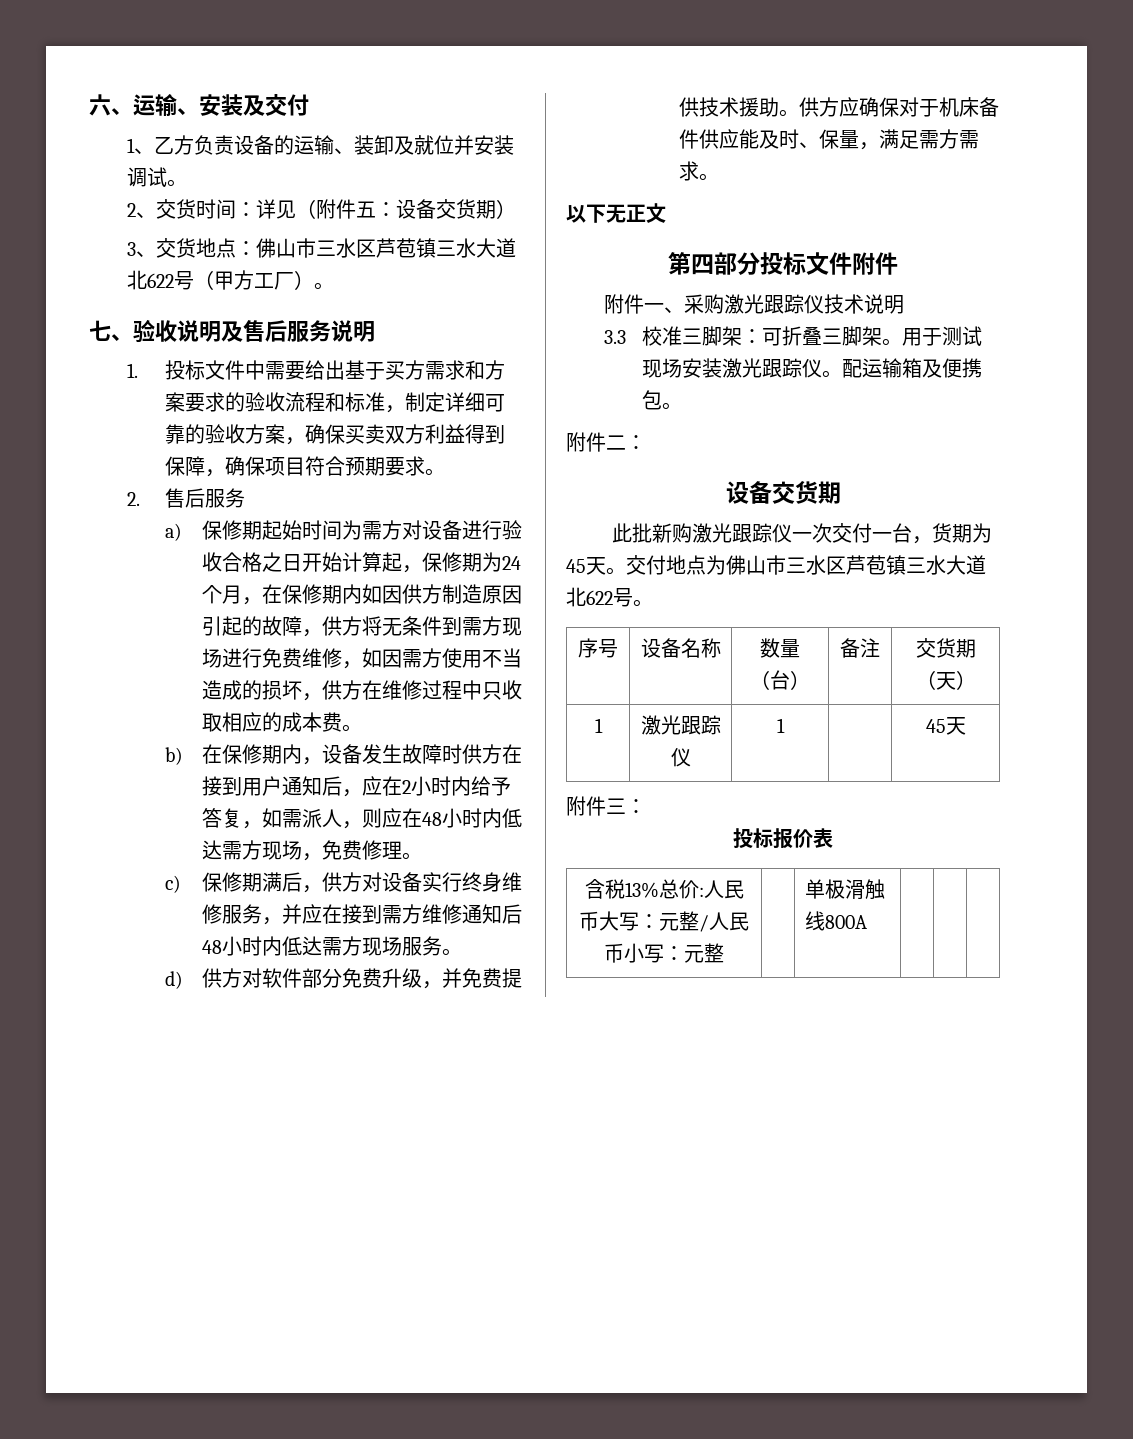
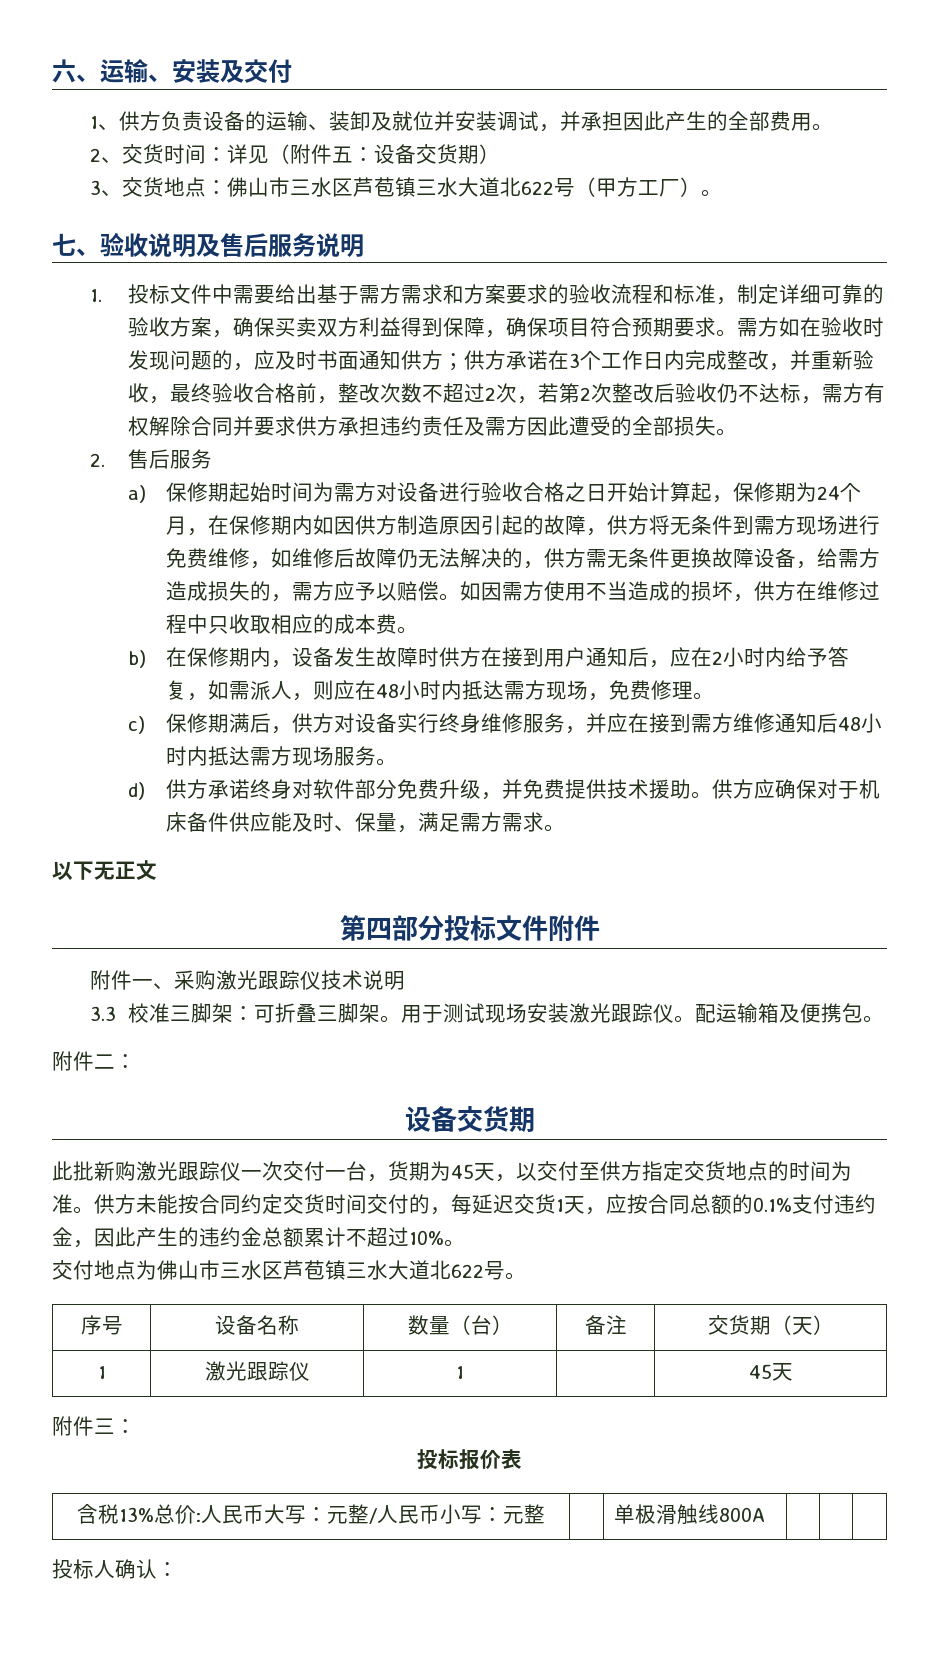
[153,136,174,154] 乙 -> [119,111,141,131] 供
(167, 177) none -> [539,111,813,132] ，并承担因此产生的全部费用
[384,361,405,380] 买 -> [359,285,381,304] 需
(445, 472) none -> [737,317,885,337] [128,350,875,371] [128,383,886,404] [128,416,738,436] 需方如在验收时发现问题的，应及时书面通知供方；供方承诺在3个工作日内完成整改，并重新验收，最终验收合格前，整改次数不超过2次，若第2次整改后验收仍不达标，需方有权解除合同并要求供方承担违约责任及需方因此遭受的全部损失。
(383, 658) none -> [292,548,881,569] [166,581,482,602] 维修后故障仍无法解决的，供方需无条件更换故障设备，给需方造成损失的，需方应予以赔偿。如
[502,808,523,828] 低 -> [462,680,484,700] 抵
[282,936,303,956] 低 -> [208,746,230,766] 抵
(243, 978) none -> [208,779,293,799] 承诺终身
[606,567,626,575] 。 -> [495,1161,852,1182] [52,1194,876,1215] [52,1227,465,1248] ，以交付至供方指定交货地点的时间为准。供方未能按合同约定交货时间交付的，每延迟交货1天，应按合同总额的0.1%支付违约金，因此产生的违约金总额累计不超过10%。 //
(868, 922) none -> [52,1559,178,1579] // 投标人确认：

